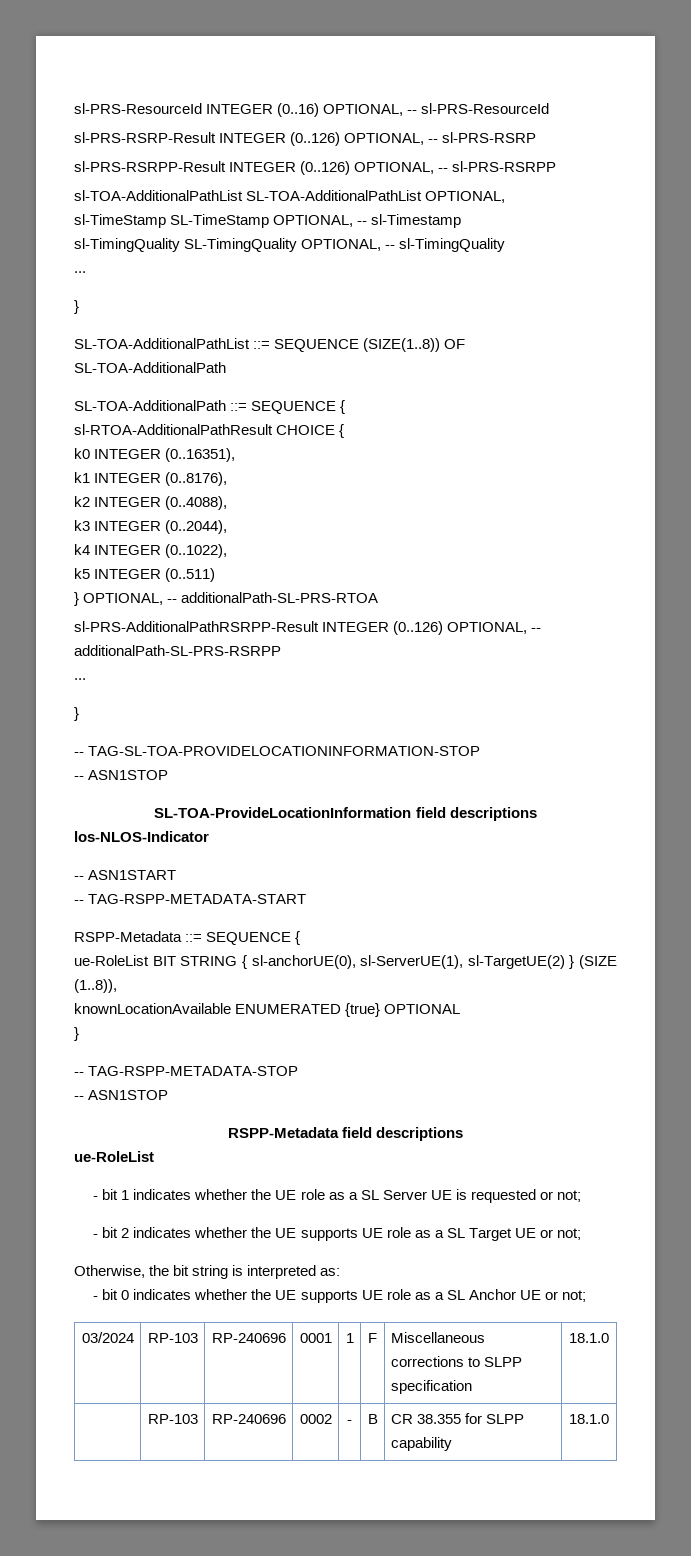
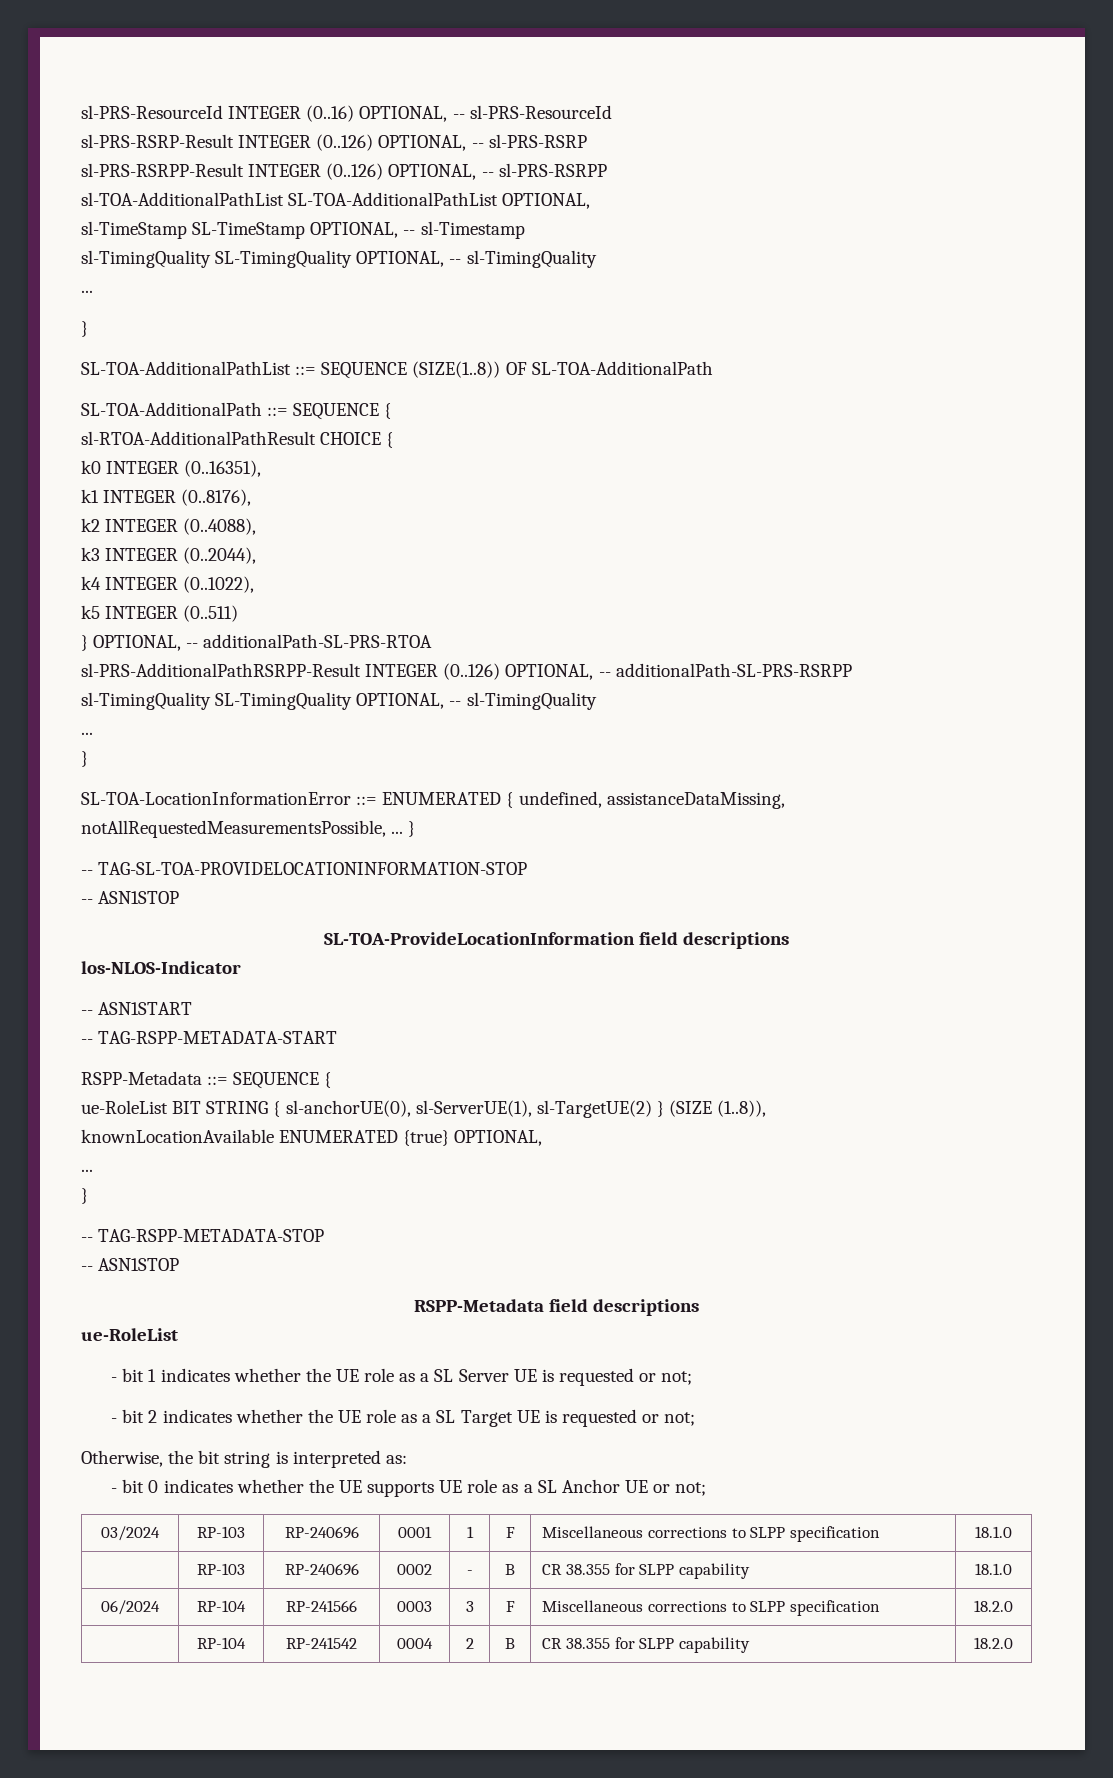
[74,678,86,680] ... // -> [81,692,597,710] [81,732,93,735] [81,751,88,767] [81,791,785,809] [81,820,404,838] sl-TimingQuality SL-TimingQuality OPTIONAL, -- sl-TimingQuality // ... // } // SL-TOA-LocationInformationError ::= ENUMERATED { undefined, assistanceDataMissing, notAllRequestedMeasurementsPossible, ...
[384,1004,461,1014] OPTIONAL -> [454,1130,543,1146] [81,1169,93,1172] OPTIONAL, // ...
[300,1228,383,1241] supports UE -> (361, 1416) none
(536, 1233) none -> [544,1409,637,1427] is requested
(609, 1419) none -> [101,1600,160,1615] [197,1600,246,1612] [286,1600,357,1612] [397,1601,432,1612] [465,1601,474,1612] [505,1601,515,1612] [542,1600,880,1616] [974,1600,1013,1612] [197,1637,246,1649] [286,1637,357,1649] [397,1638,433,1649] [465,1638,474,1649] [505,1638,515,1649] [542,1637,750,1653] [974,1637,1013,1649] // 06/2024 | RP-104 | RP-241566 | 0003 | 3 | F | Miscellaneous corrections to SLPP specification | 18.2.0 // | RP-104 | RP-241542 | 0004 | 2 | B | CR 38.355 for SLPP capability | 18.2.0

